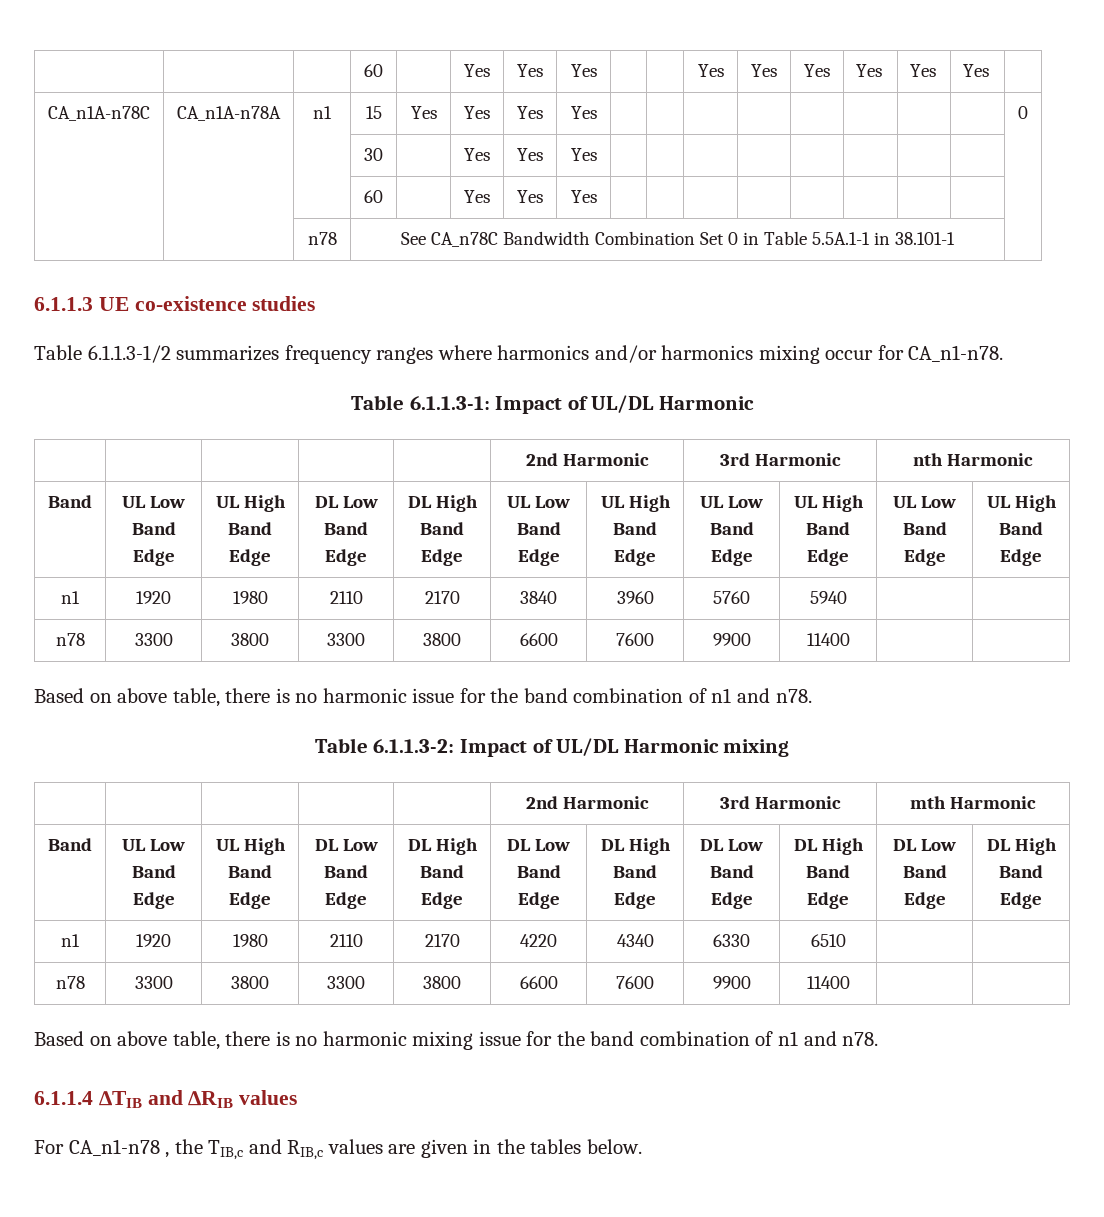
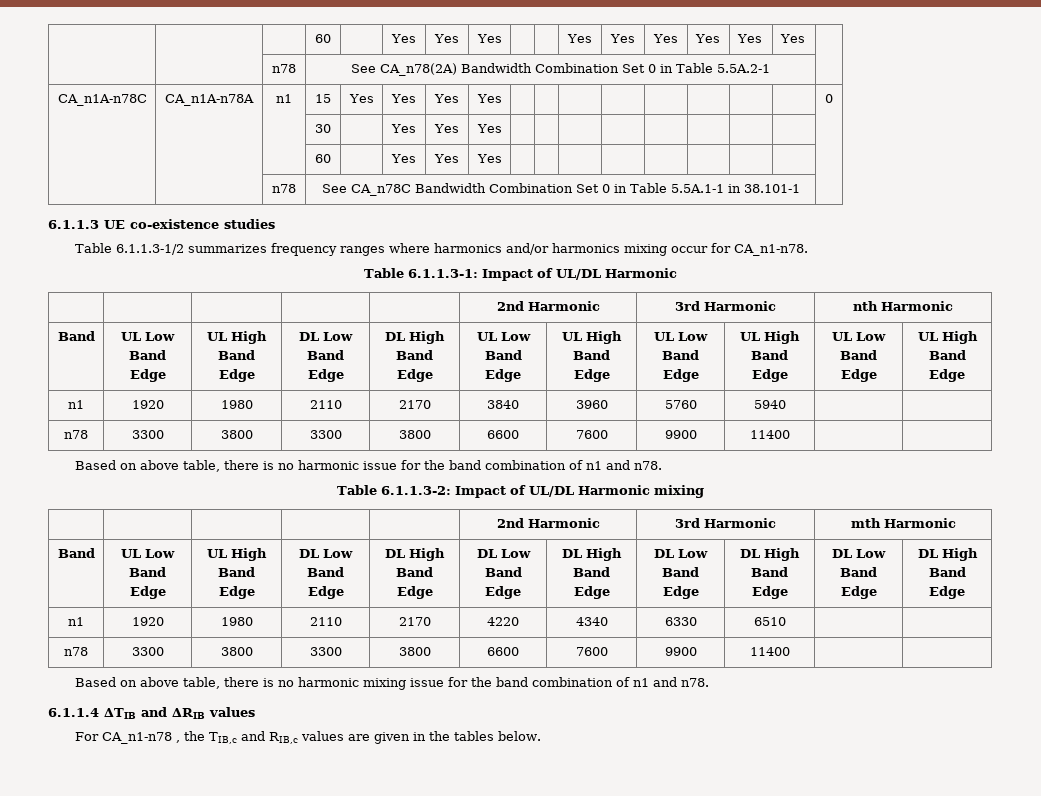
(990, 70) none -> [272,64,296,73] [351,63,770,76] // | | n78 | See CA_n78(2A) Bandwidth Combination Set 0 in Table 5.5A.2-1 |

